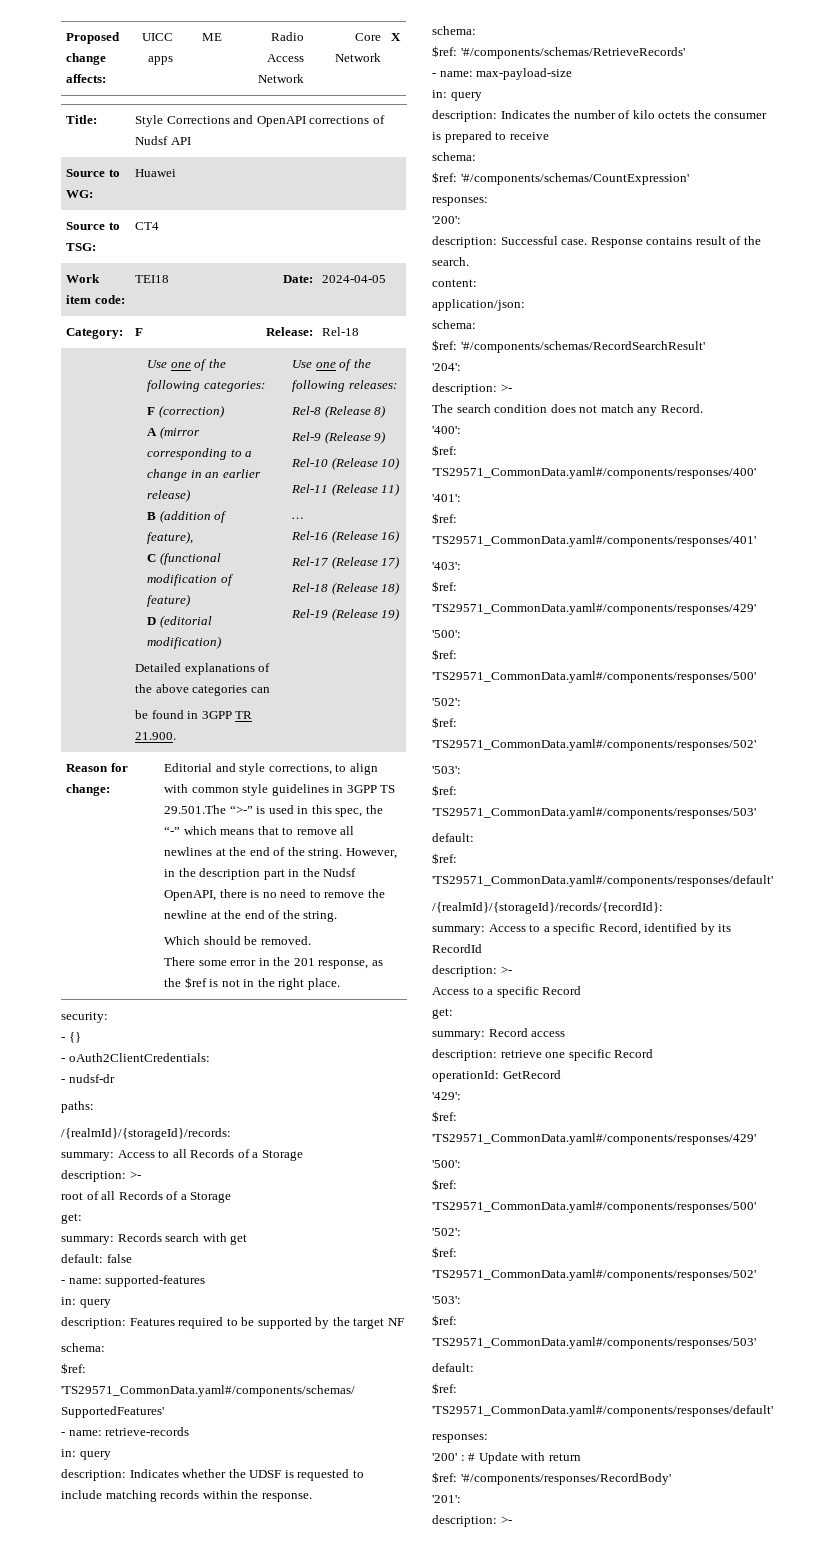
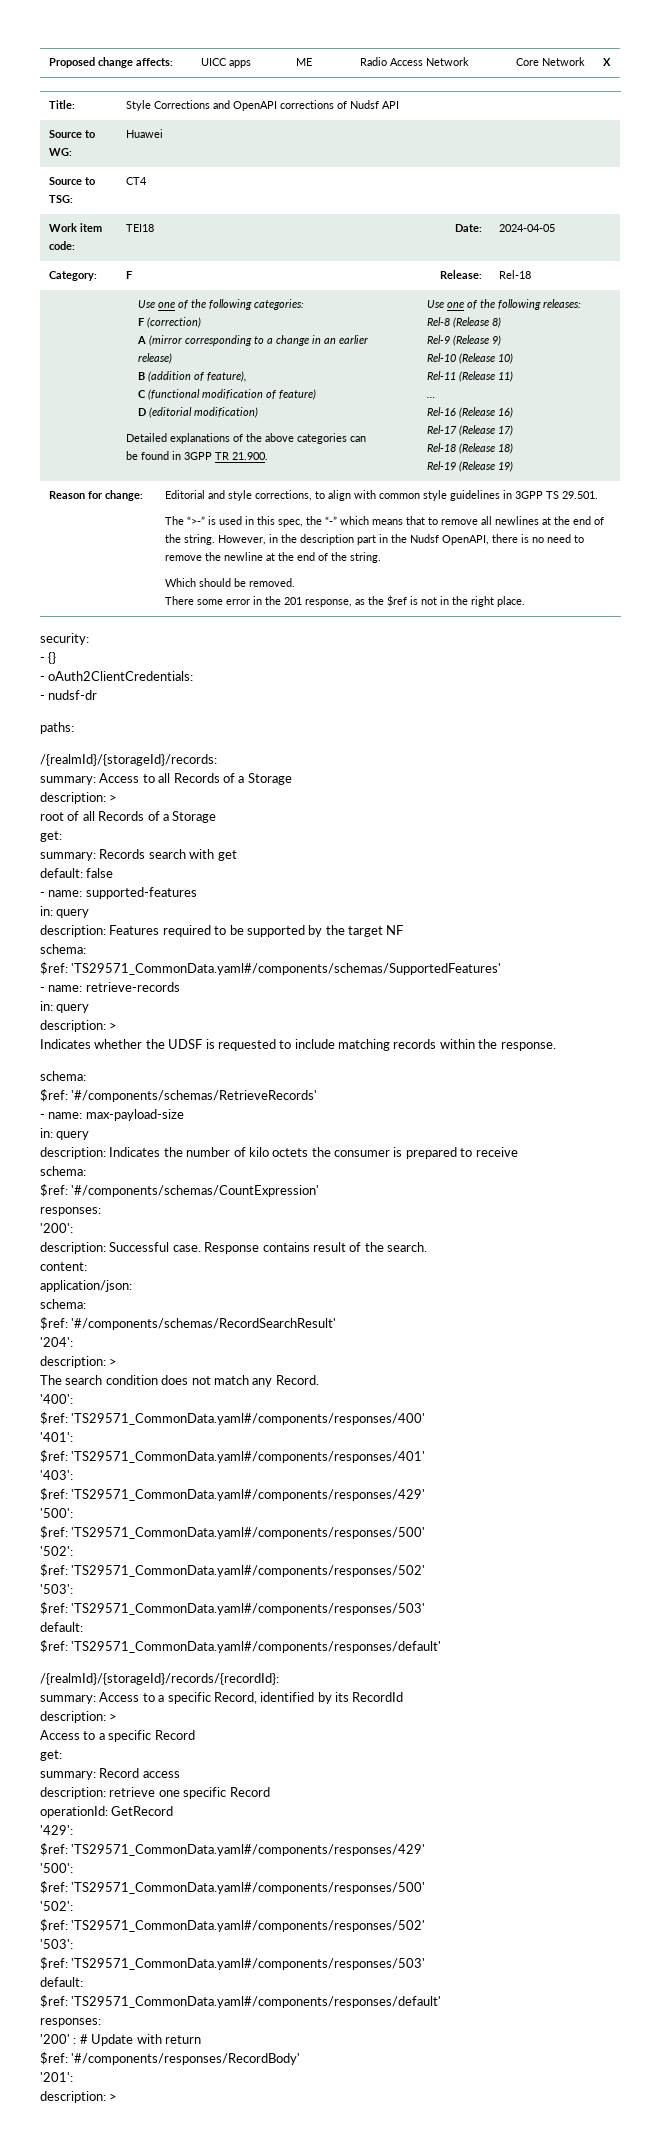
[164,805,227,814] 29.501.The -> [561,491,598,499] [164,516,184,525] 29.501. // The
[129,1171,141,1179] >- -> [109,794,118,802] >
(126, 1475) none -> [109,1022,118,1030] > //
[500,384,512,392] >- -> [109,1358,118,1366] >
[500,966,512,974] >- -> [109,1713,118,1721] >
[500,1516,512,1524] >- -> [109,2093,118,2101] >

